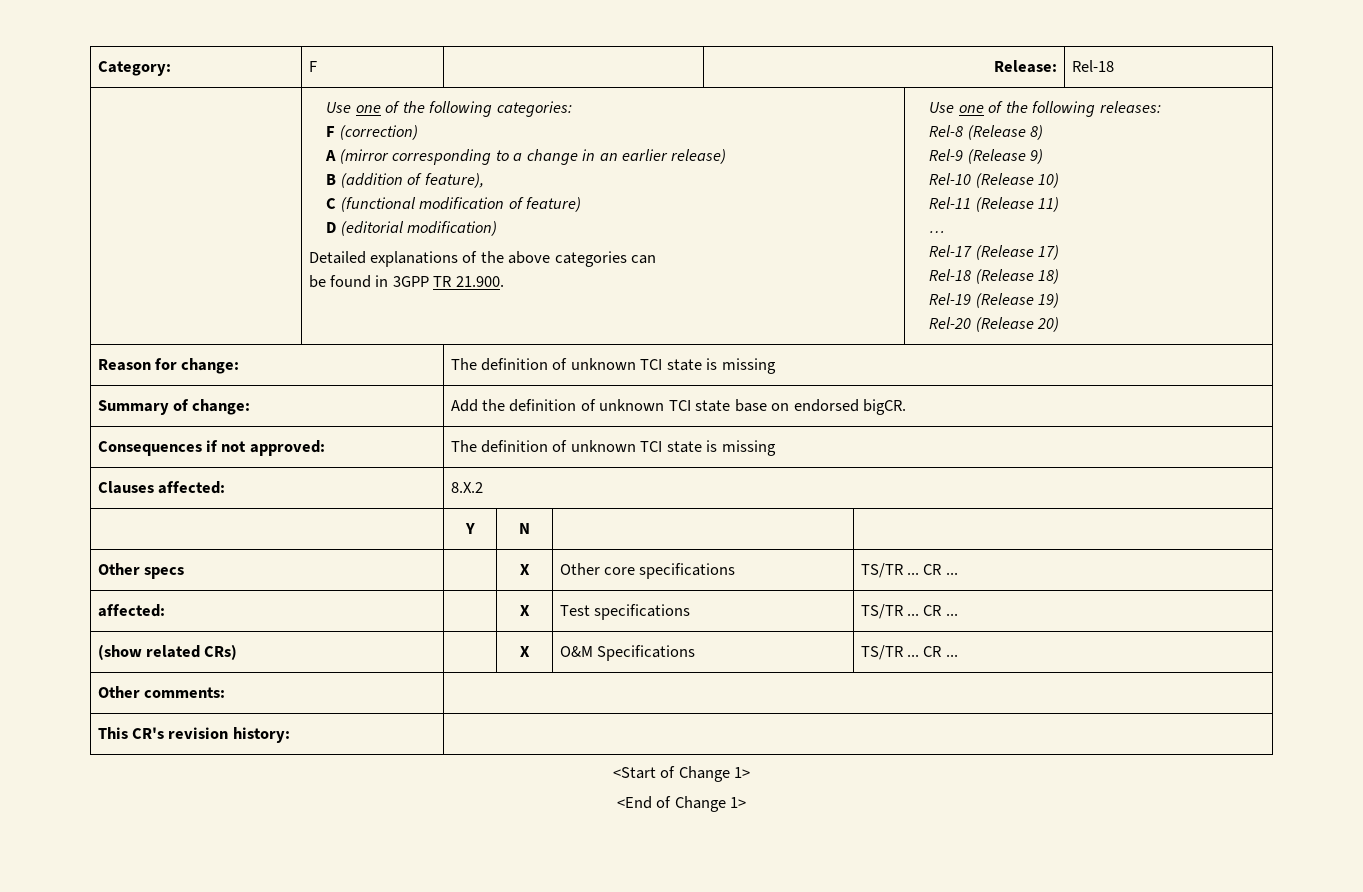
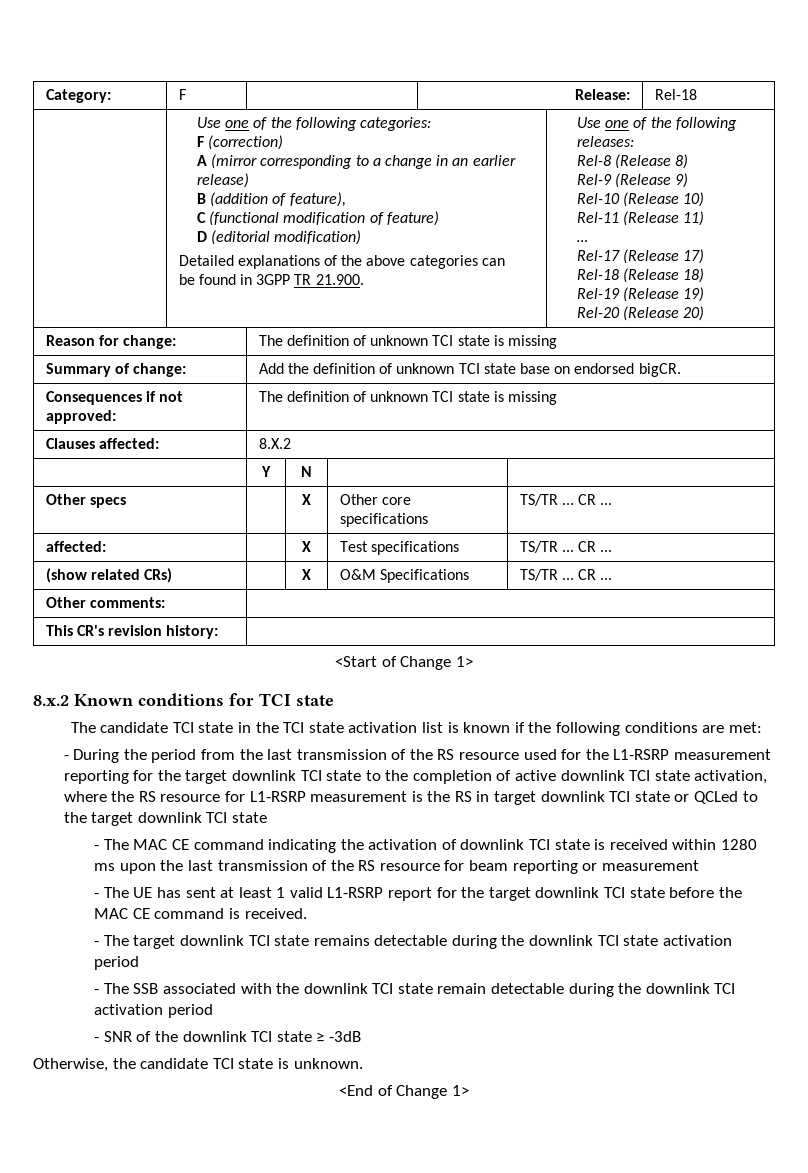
(751, 772) none -> [33,693,334,706] [70,722,762,736] [63,749,772,763] [63,770,768,784] [63,791,758,805] [63,812,267,826] [94,839,757,853] [94,860,699,874] [94,887,742,901] [94,908,307,919] [94,935,732,949] [94,956,140,970] [94,983,736,997] [94,1004,213,1018] [94,1031,361,1042] [33,1058,363,1072] // 8.x.2 Known conditions for TCI state // The candidate TCI state in the TCI state activation list is known if the following conditions are met: // - During the period from the last transmission of the RS resource used for the L1-RSRP measurement reporting for the target downlink TCI state to the completion of active downlink TCI state activation, where the RS resource for L1-RSRP measurement is the RS in target downlink TCI state or QCLed to the target downlink TCI state // - The MAC CE command indicating the activation of downlink TCI state is received within 1280 ms upon the last transmission of the RS resource for beam reporting or measurement // - The UE has sent at least 1 valid L1-RSRP report for the target downlink TCI state before the MAC CE command is received. // - The target downlink TCI state remains detectable during the downlink TCI state activation period // - The SSB associated with the downlink TCI state remain detectable during the downlink TCI activation period // - SNR of the downlink TCI state ≥ -3dB // Otherwise, the candidate TCI state is unknown.

